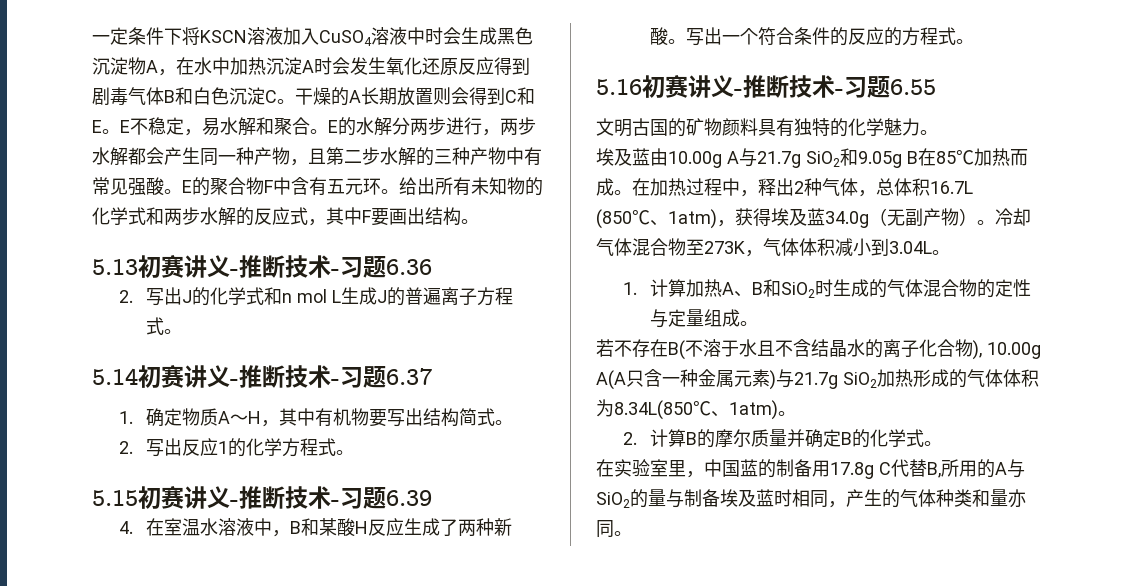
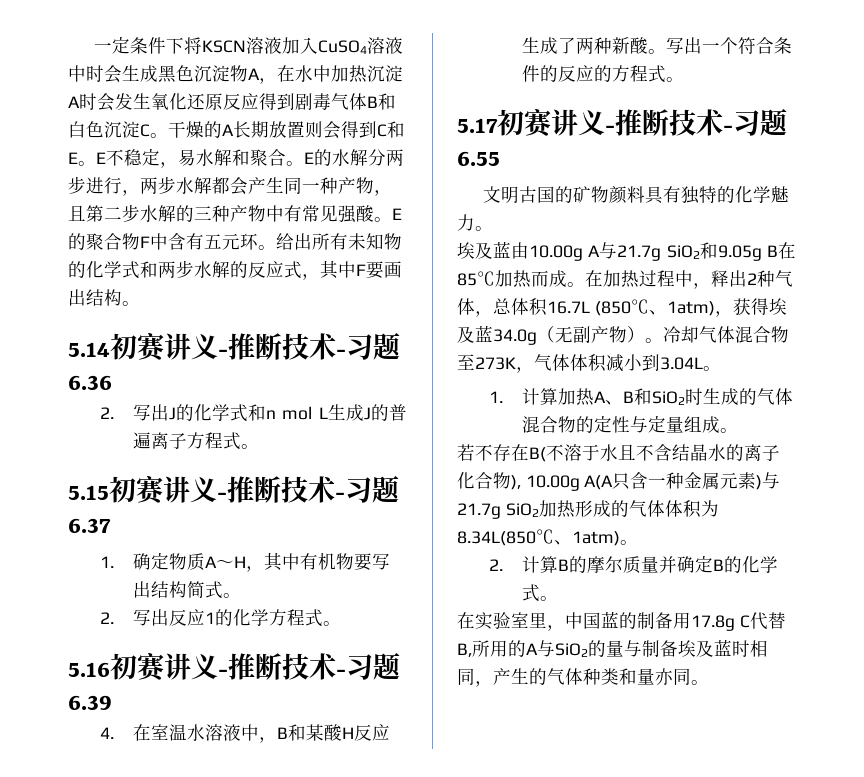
[92,259,138,275] 5.13 -> [68,342,110,357] 5.14
[92,368,138,385] 5.14 -> [68,485,109,500] 5.15
[92,490,138,506] 5.15 -> [68,662,110,677] 5.16
[596,79,642,95] 5.16 -> [457,118,498,133] 5.17

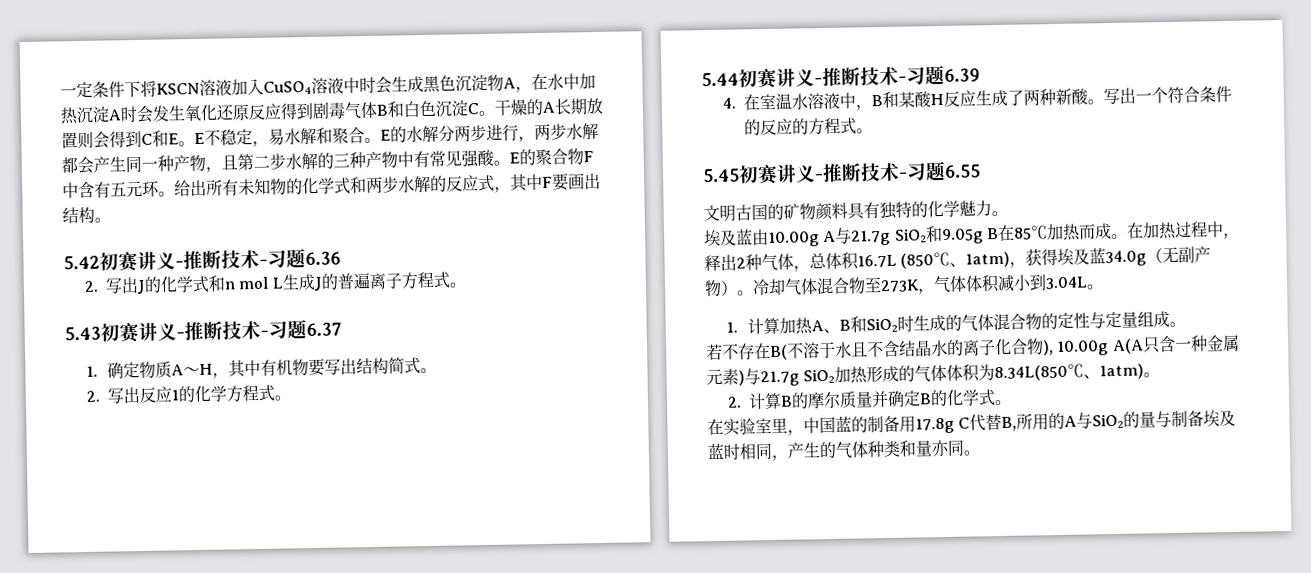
[68,342,110,357] 5.14 -> [63,255,100,270] 5.42
[68,485,109,500] 5.15 -> [64,326,101,341] 5.43
[68,662,110,677] 5.16 -> [701,72,739,87] 5.44
[457,118,498,133] 5.17 -> [702,168,740,183] 5.45

